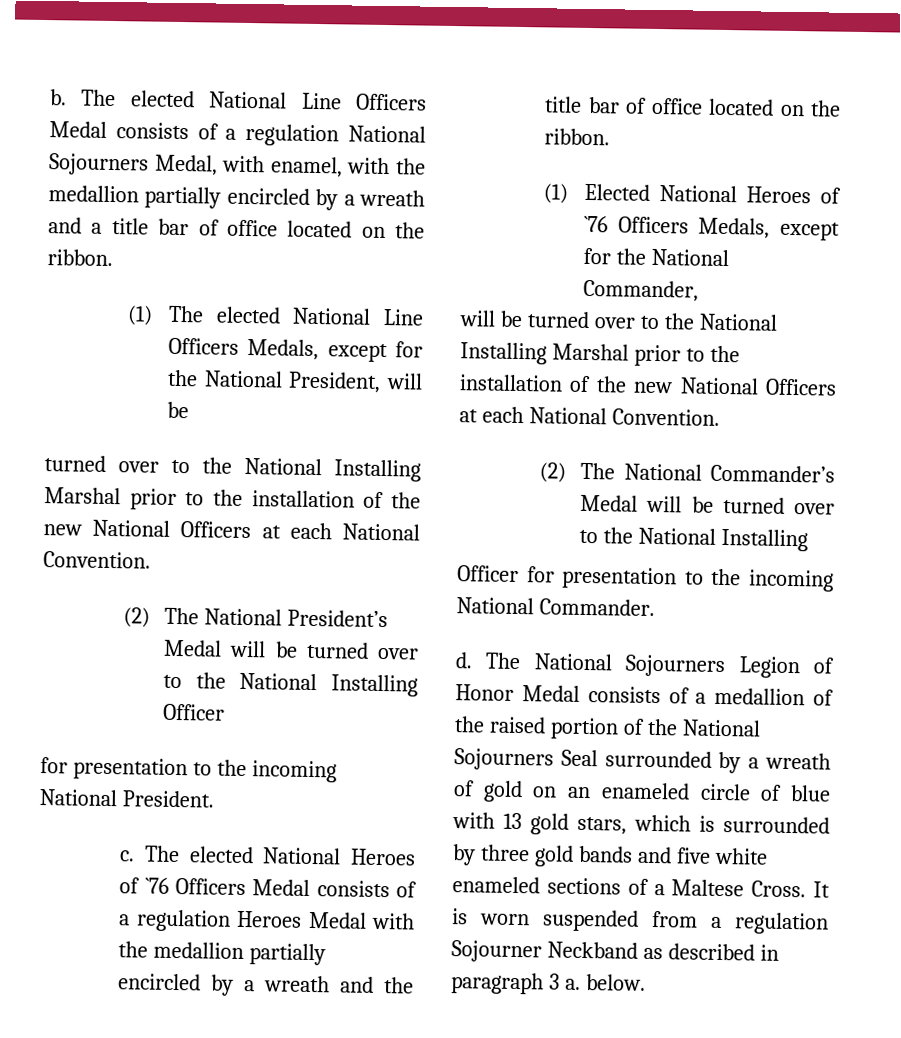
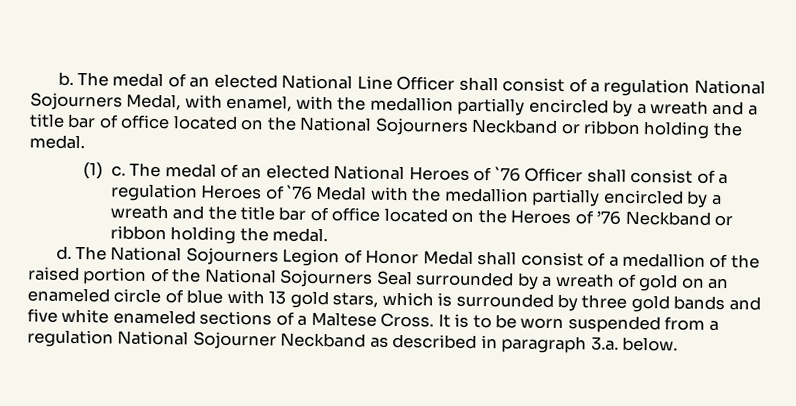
[130,90,427,111] [49,121,189,140] elected National Line Officers Medal consists -> [112,72,566,93] medal of an elected National Line Officer shall consist
[47,249,113,267] [127,305,424,326] [168,337,423,363] [167,369,423,393] [167,401,190,419] [44,455,421,482] [44,487,421,510] [43,519,420,541] [43,551,151,569] [123,607,388,628] [163,639,419,660] [163,672,418,697] [163,703,226,721] [40,757,337,783] [39,789,214,808] [119,845,181,863] ribbon. // (1) The elected National Line Officers Medals, except for the National President, will be // turned over to the National Installing Marshal prior to the installation of the new National Officers at each National Convention. // (2) The National President’s Medal will be turned over to the National Installing Officer // for presentation to the incoming National President. // c. The -> [299,116,743,139] [29,134,85,150] [83,162,263,180] National Sojourners Neckband or ribbon holding the medal. // (1) c. The medal of an
[175,878,390,898] Officers Medal consists -> [524,167,694,184] Officer shall consist
(303, 919) none -> [265,184,314,200] of `76
[544,128,611,146] [543,183,841,204] [584,215,840,241] [583,247,729,267] [583,279,700,302] [459,310,778,331] [460,342,740,367] [459,374,837,396] [459,406,720,426] [539,462,835,483] [580,494,835,515] [579,527,808,552] [457,565,834,592] [456,597,655,617] ribbon. // (1) Elected National Heroes of `76 Officers Medals, except for the National Commander, // will be turned over to the National Installing Marshal prior to the installation of the new National Officers at each National Convention. // (2) The National Commander’s Medal will be turned over to the National Installing // Officer for presentation to the incoming National Commander. -> [510,209,734,227] [109,225,329,245] Heroes of ’76 Neckband or ribbon holding the medal.
[587,686,661,704] consists -> [477,250,584,267] shall consist
(468, 916) none -> [472,314,518,329] to be
(829, 923) none -> [117,330,190,346] National
[548,973,581,990] 3 a. -> [590,336,619,351] 3.a.

